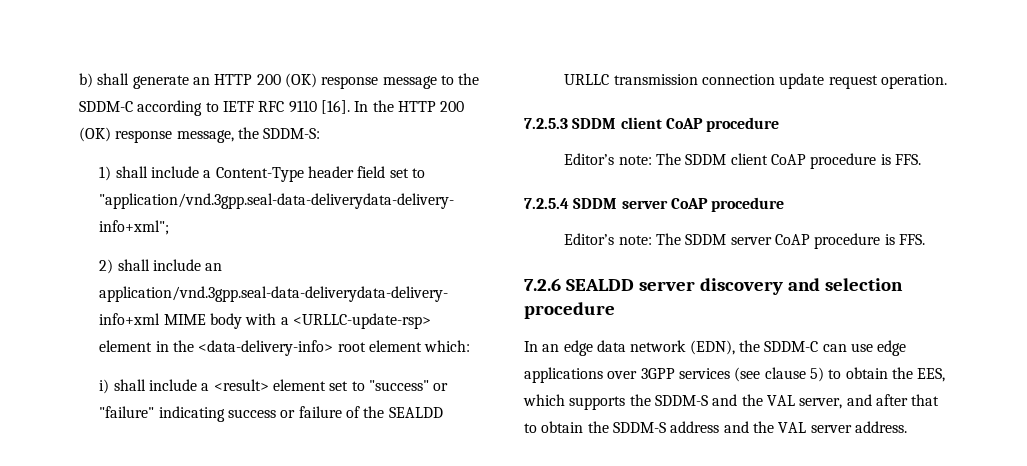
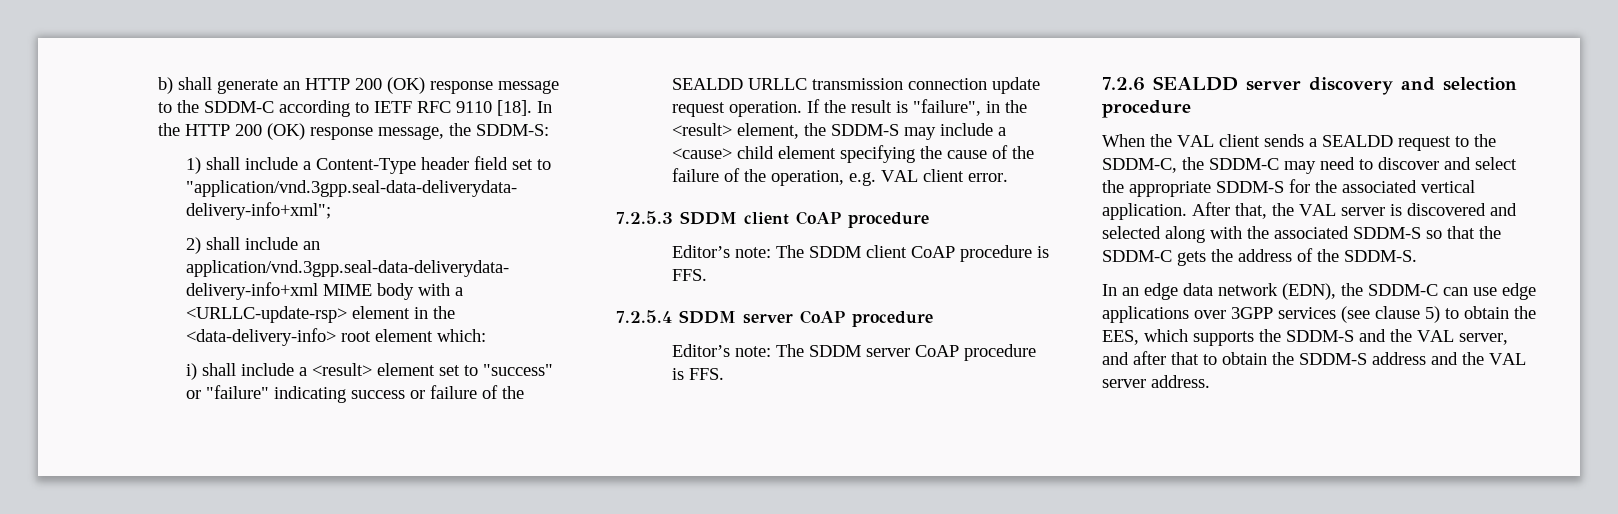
[321,100,351,114] [16]. -> [496,100,532,116] [18].
(947, 81) none -> [806,99,1027,116] [671,123,1006,140] [671,145,1034,163] [671,168,1008,186] If the result is "failure", in the <result> element, the SDDM-S may include a <cause> child element specifying the cause of the failure of the operation, e.g. VAL client error.
(615, 310) none -> [1102,134,1496,151] [1102,157,1517,174] [1102,179,1475,197] [1102,202,1517,220] [1102,226,1501,243] [1102,248,1417,266] // When the VAL client sends a SEALDD request to the SDDM-C, the SDDM-C may need to discover and select the appropriate SDDM-S for the associated vertical application. After that, the VAL server is discovered and selected along with the associated SDDM-S so that the SDDM-C gets the address of the SDDM-S.

